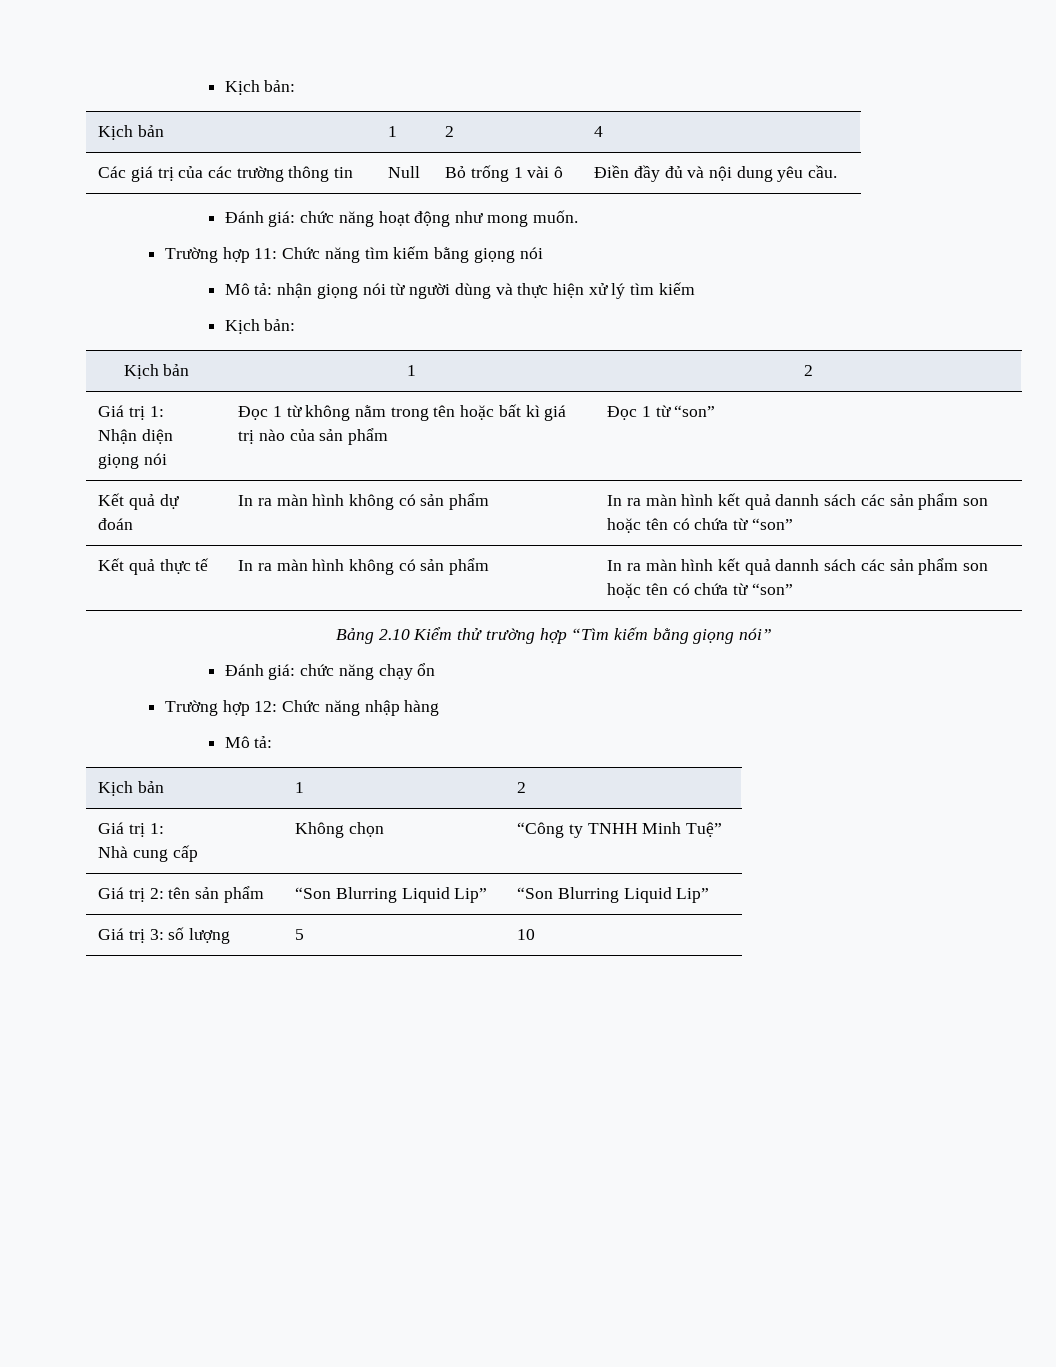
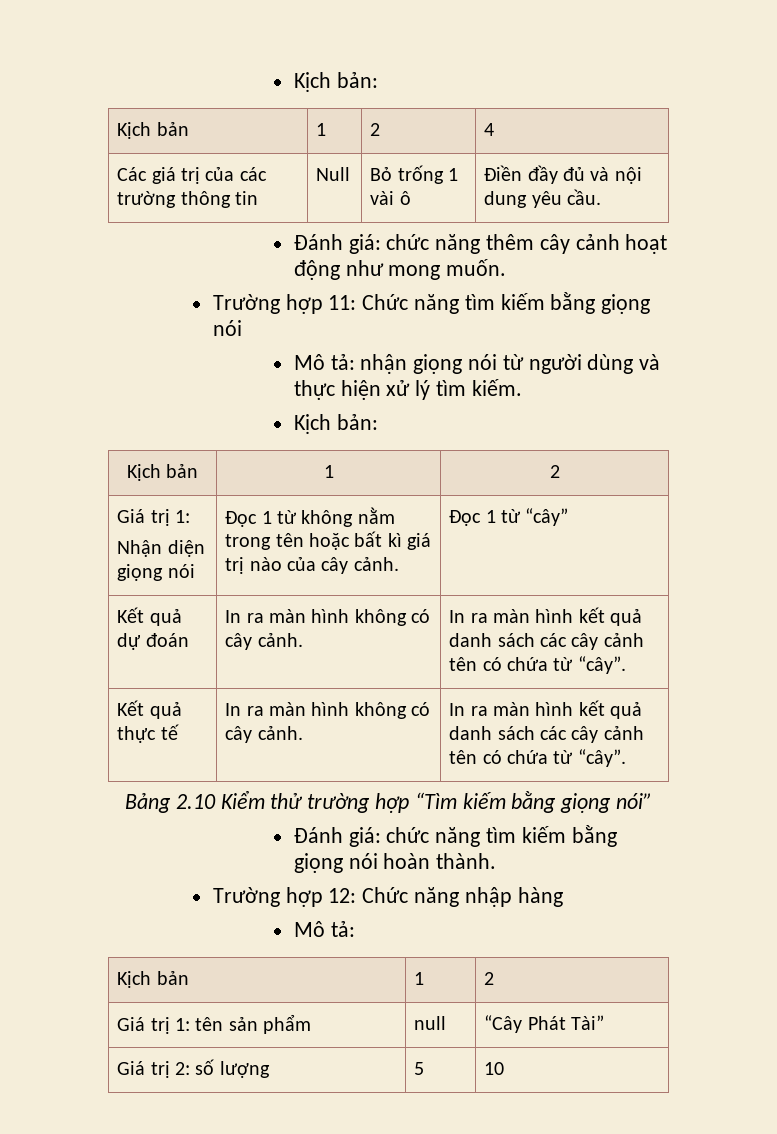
(374, 219) none -> [486,234,620,254] thêm cây cảnh
[658,282,695,295] kiếm -> [471,379,522,396] kiếm.
[319,428,389,445] [607,405,716,420] sản phẩm | Đọc 1 từ “son” -> [321,557,399,574] [449,508,569,526] cây cảnh. | Đọc 1 từ “cây”
[420,493,490,510] [607,493,989,510] [607,518,793,533] sản phẩm | In ra màn hình kết quả dannh sách các sản phẩm son hoặc tên có chứa từ “son” -> [225,633,303,650] [449,607,642,626] [449,633,644,650] [449,656,626,674] cây cảnh. | In ra màn hình kết quả danh sách các cây cảnh tên có chứa từ “cây”.
[420,558,490,575] [607,558,989,575] [607,583,793,598] sản phẩm | In ra màn hình kết quả dannh sách các sản phẩm son hoặc tên có chứa từ “son” -> [225,726,303,743] [449,700,642,719] [449,726,644,743] [449,749,626,767] cây cảnh. | In ra màn hình kết quả danh sách các cây cảnh tên có chứa từ “cây”.
[378,663,436,680] chạy ổn -> [486,825,617,847] [293,853,497,873] tìm kiếm bằng giọng nói hoàn thành.
[98,845,198,862] [295,822,384,838] [517,822,723,838] [98,886,264,903] [295,887,488,903] [517,887,710,903] [98,928,164,943] // Nhà cung cấp | Không chọn | “Công ty TNHH Minh Tuệ” // Giá trị 2: tên sản phẩm | “Son Blurring Liquid Lip” | “Son Blurring Liquid Lip” // Giá trị 3: -> [195,1014,311,1034] [414,1016,447,1030] [484,1015,604,1033] [117,1061,190,1078] tên sản phẩm | null | “Cây Phát Tài” // Giá trị 2:

